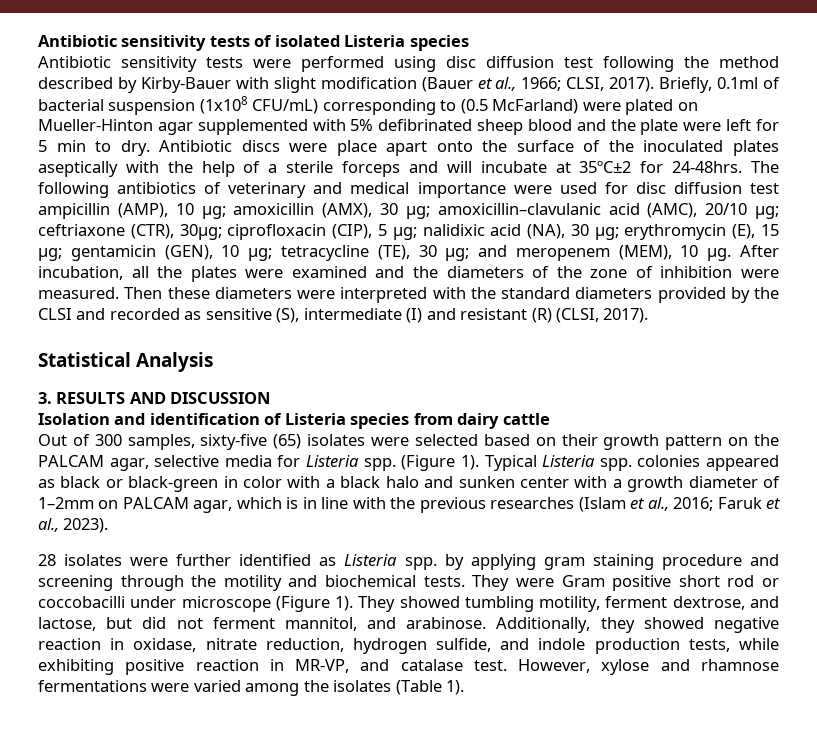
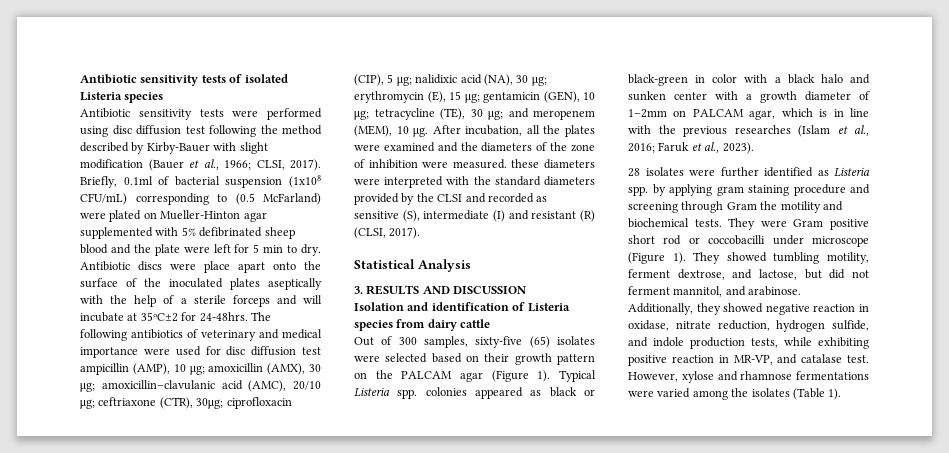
[124,287,163,299] Then -> (507, 164) none
[109,455,396,471] agar, selective media for Listeria spp. -> [460,372,483,382] agar
(184, 583) none -> [726,202,757,210] Gram

